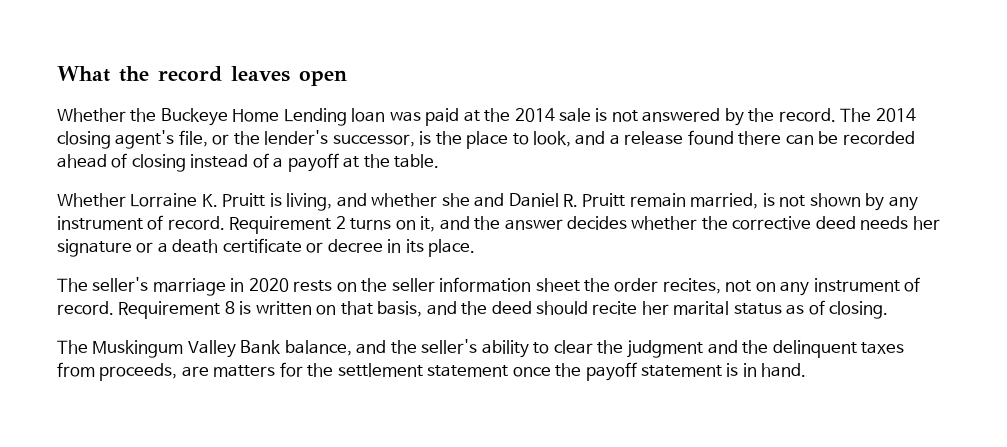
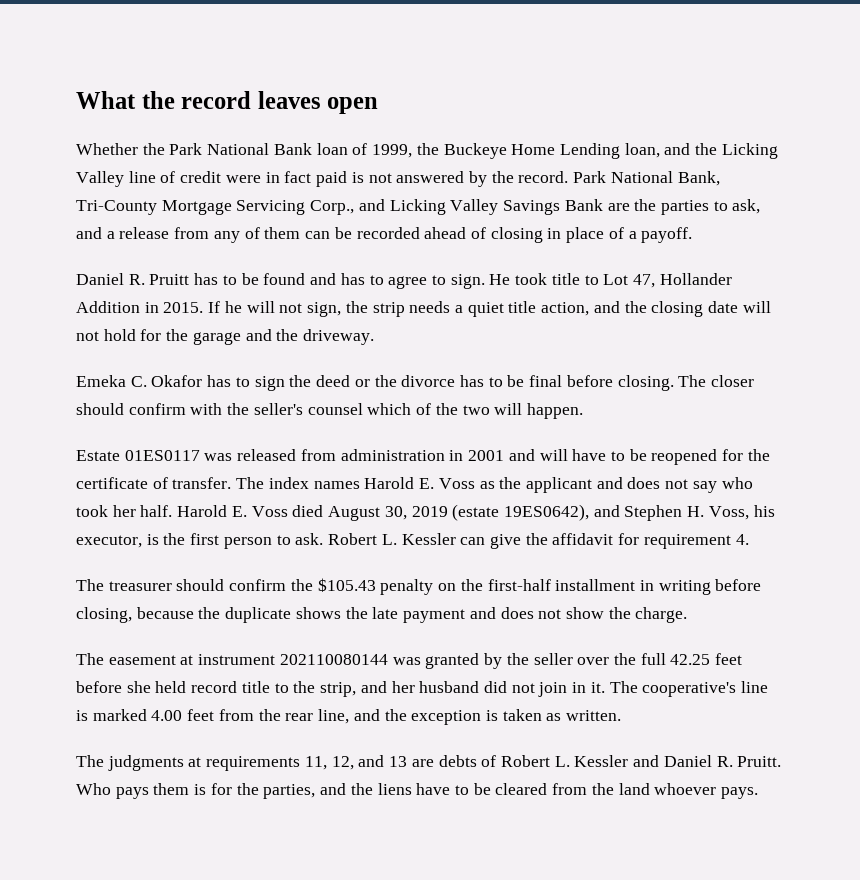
[160,108,591,126] Buckeye Home Lending loan was paid at the 2014 sale -> [169,143,778,159] [76,171,348,187] Park National Bank loan of 1999, the Buckeye Home Lending loan, and the Licking Valley line of credit were in fact paid
[840,108,916,122] [57,130,782,149] The 2014 closing agent's file, or the lender's successor, is the place to look, and a release found there -> [573,171,720,186] [76,199,761,215] [76,227,301,243] Park National Bank, Tri-County Mortgage Servicing Corp., and Licking Valley Savings Bank are the parties to ask, and a release from any of them
[190,153,440,172] [57,193,918,211] [57,215,940,234] [57,238,476,257] [57,277,921,296] [57,300,889,319] [57,339,905,358] [57,362,807,381] instead of a payoff at the table. // Whether Lorraine K. Pruitt is living, and whether she and Daniel R. Pruitt remain married, is not shown by any instrument of record. Requirement 2 turns on it, and the answer decides whether the corrective deed needs her signature or a death certificate or decree in its place. // The seller's marriage in 2020 rests on the seller information sheet the order recites, not on any instrument of record. Requirement 8 is written on that basis, and the deed should recite her marital status as of closing. // The Muskingum Valley Bank balance, and the seller's ability to clear the judgment and the delinquent taxes from proceeds, are matters for the settlement statement once the payoff statement is in hand. -> [547,227,693,243] [76,273,732,289] [76,301,771,317] [76,329,375,345] [76,375,755,391] [76,403,583,419] [76,449,770,465] [76,477,753,493] [76,504,775,521] [76,533,749,549] [76,578,762,595] [76,607,688,623] [76,653,743,669] [76,681,769,697] [76,709,622,725] [76,755,782,771] [76,783,759,799] in place of a payoff. // Daniel R. Pruitt has to be found and has to agree to sign. He took title to Lot 47, Hollander Addition in 2015. If he will not sign, the strip needs a quiet title action, and the closing date will not hold for the garage and the driveway. // Emeka C. Okafor has to sign the deed or the divorce has to be final before closing. The closer should confirm with the seller's counsel which of the two will happen. // Estate 01ES0117 was released from administration in 2001 and will have to be reopened for the certificate of transfer. The index names Harold E. Voss as the applicant and does not say who took her half. Harold E. Voss died August 30, 2019 (estate 19ES0642), and Stephen H. Voss, his executor, is the first person to ask. Robert L. Kessler can give the affidavit for requirement 4. // The treasurer should confirm the $105.43 penalty on the first-half installment in writing before closing, because the duplicate shows the late payment and does not show the charge. // The easement at instrument 202110080144 was granted by the seller over the full 42.25 feet before she held record title to the strip, and her husband did not join in it. The cooperative's line is marked 4.00 feet from the rear line, and the exception is taken as written. // The judgments at requirements 11, 12, and 13 are debts of Robert L. Kessler and Daniel R. Pruitt. Who pays them is for the parties, and the liens have to be cleared from the land whoever pays.

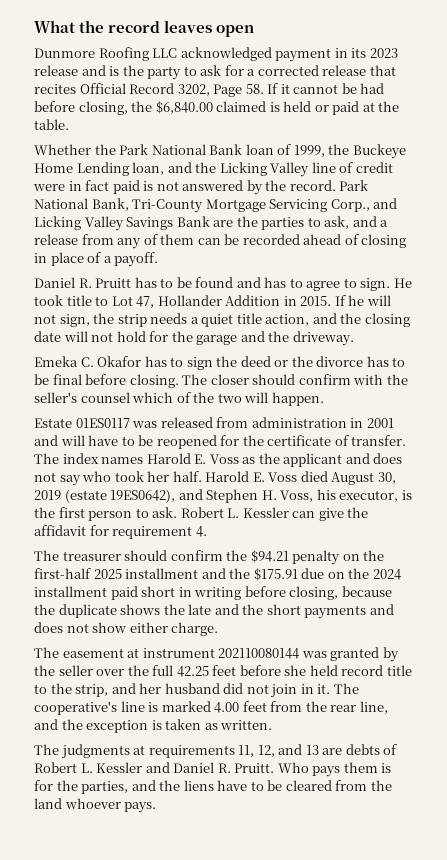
(379, 105) none -> [34,47,398,62] [34,65,396,80] [34,83,385,97] [34,101,400,115] [34,119,69,130] // Dunmore Roofing LLC acknowledged payment in its 2023 release and is the party to ask for a corrected release that recites Official Record 3202, Page 58. If it cannot be had before closing, the $6,840.00 claimed is held or paid at the table.
[317,578,376,592] $105.43 -> [250,550,289,563] $94.21
[555,579,636,591] installment -> [93,568,401,581] [34,586,176,600] 2025 installment and the $175.91 due on the 2024 installment paid short
[403,609,466,623] payment -> [214,604,367,619] and the short payments
[608,607,631,619] the -> [129,622,168,633] either

